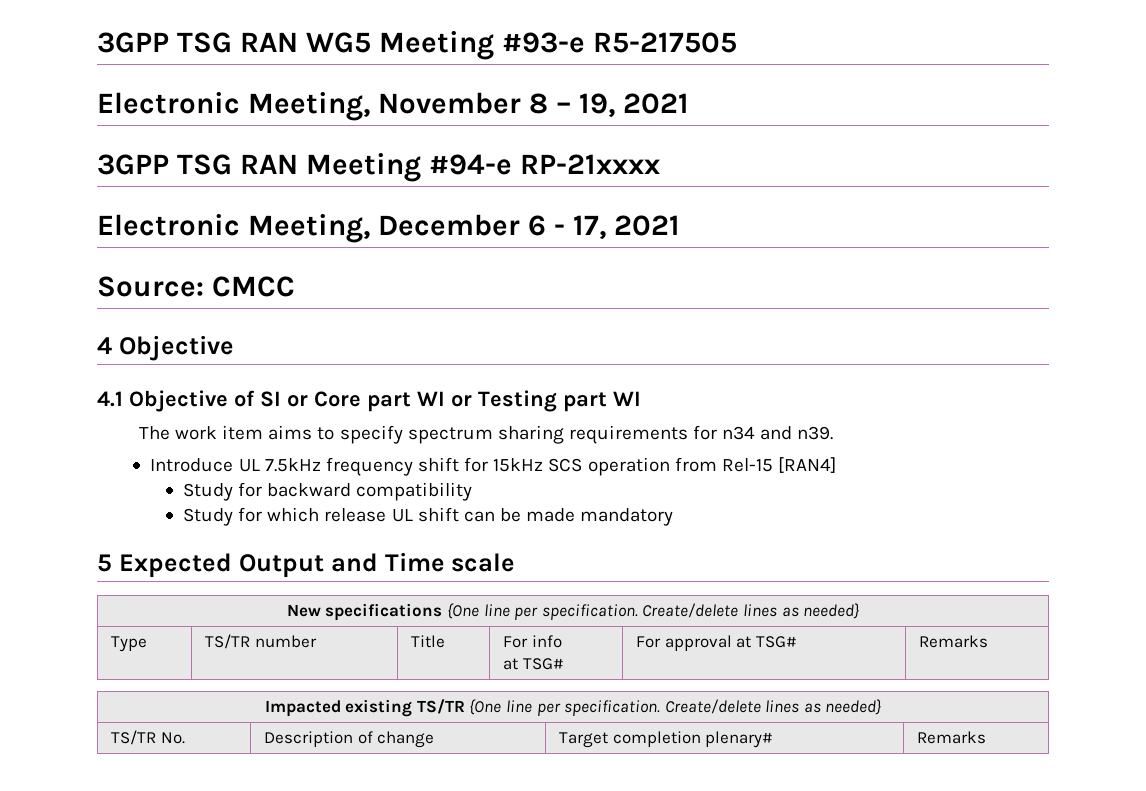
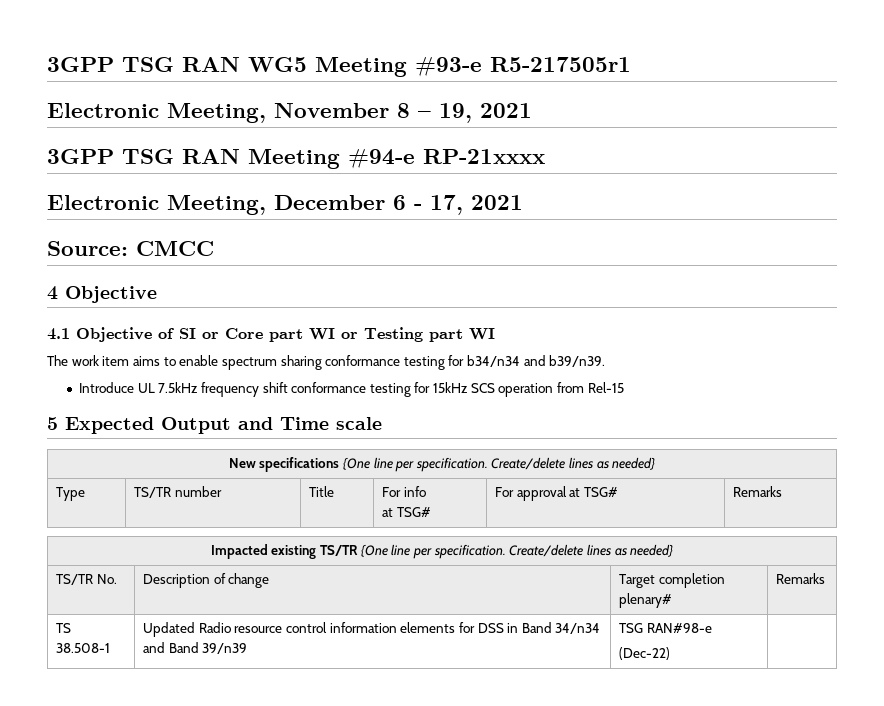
[592,32,737,53] R5-217505 -> [490,57,631,72] R5-217505r1
[339,425,403,444] specify -> [179,355,219,366] enable
[568,425,834,444] requirements for n34 and n39. -> [325,355,606,370] conformance testing for b34/n34 and b39/n39.
(460, 464) none -> [291,382,411,397] conformance testing
[777,457,836,473] [183,482,473,501] [183,507,674,526] [RAN4] // Study for backward compatibility // Study for which release UL shift can be made mandatory -> (624, 387) none
(987, 737) none -> [56,623,72,633] [56,643,111,653] [143,622,601,637] [143,642,248,654] [619,623,712,633] [619,647,671,660] // TS 38.508-1 | Updated Radio resource control information elements for DSS in Band 34/n34 and Band 39/n39 | TSG RAN#98-e // (Dec-22) |

